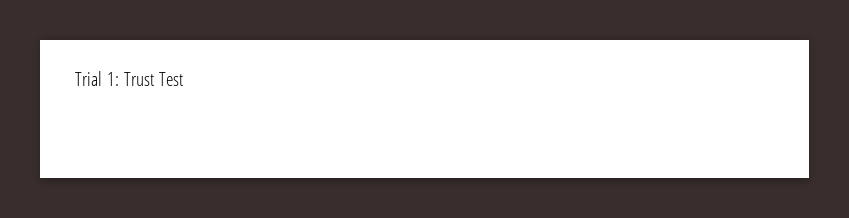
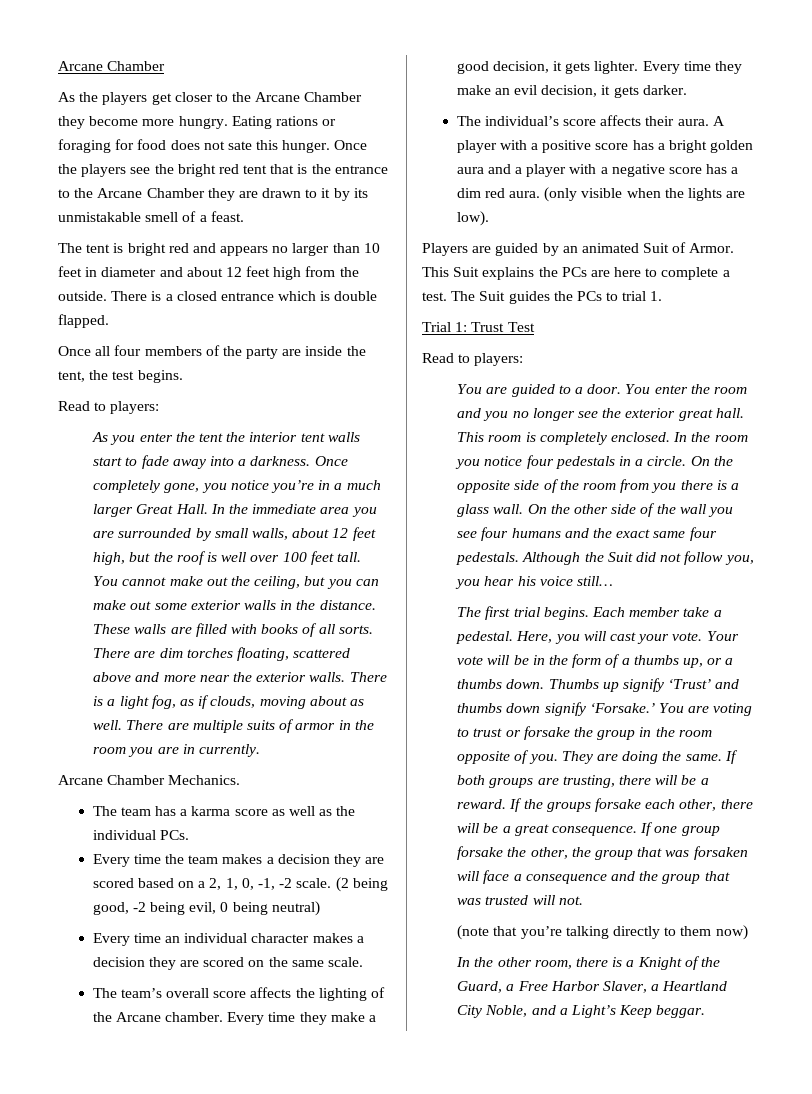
[75,71,183,86] Trial 1: Trust Test -> [58,61,166,71] [58,92,363,105] [58,116,337,129] [58,139,368,153] [58,164,388,177] [58,188,368,201] [58,211,244,222] [58,243,380,256] [58,266,359,280] [58,291,378,301] [58,314,109,328] [58,345,366,359] [58,370,183,383] [58,401,160,414] [92,432,360,445] [93,455,348,469] [93,480,381,493] [93,504,377,517] [93,527,376,541] [93,551,361,565] [93,576,379,589] [93,600,376,610] [93,623,373,637] [93,647,351,661] [93,672,387,682] [93,695,364,709] [93,719,374,733] [93,744,261,757] [58,775,241,785] [92,806,356,816] [92,830,189,840] [92,854,385,867] [92,877,388,892] [92,901,320,916] [92,933,364,946] [92,957,363,970] [92,987,385,1001] [92,1012,376,1025] [456,61,742,74] [456,85,687,98] [456,115,725,126] [456,140,754,153] [456,164,739,177] [456,187,746,202] [456,211,489,226] [422,242,735,256] [422,267,730,280] [422,291,663,304] [422,322,535,332] [422,353,524,366] [457,384,747,397] [457,408,744,421] [457,432,748,445] [455,455,733,469] [457,479,739,493] [457,503,733,517] [457,527,717,541] [456,551,754,565] [455,576,614,589] [457,606,722,620] [456,631,739,644] [457,654,734,668] [457,678,740,692] [457,702,753,716] [457,726,712,740] [457,750,738,764] [457,775,709,788] [457,798,753,812] [457,822,720,836] [457,846,748,860] [457,870,730,884] [457,895,583,905] [457,925,748,940] [456,956,720,970] [457,981,728,993] [457,1005,706,1018] Arcane Chamber // As the players get closer to the Arcane Chamber they become more hungry. Eating rations or foraging for food does not sate this hunger. Once the players see the bright red tent that is the entrance to the Arcane Chamber they are drawn to it by its unmistakable smell of a feast. // The tent is bright red and appears no larger than 10 feet in diameter and about 12 feet high from the outside. There is a closed entrance which is double flapped. // Once all four members of the party are inside the tent, the test begins. // Read to players: // As you enter the tent the interior tent walls start to fade away into a darkness. Once completely gone, you notice you’re in a much larger Great Hall. In the immediate area you are surrounded by small walls, about 12 feet high, but the roof is well over 100 feet tall. You cannot make out the ceiling, but you can make out some exterior walls in the distance. These walls are filled with books of all sorts. There are dim torches floating, scattered above and more near the exterior walls. There is a light fog, as if clouds, moving about as well. There are multiple suits of armor in the room you are in currently. // Arcane Chamber Mechanics. // The team has a karma score as well as the individual PCs. // Every time the team makes a decision they are scored based on a 2, 1, 0, -1, -2 scale. (2 being good, -2 being evil, 0 being neutral) // Every time an individual character makes a decision they are scored on the same scale. // The team’s overall score affects the lighting of the Arcane chamber. Every time they make a good decision, it gets lighter. Every time they make an evil decision, it gets darker. // The individual’s score affects their aura. A player with a positive score has a bright golden aura and a player with a negative score has a dim red aura. (only visible when the lights are low). // Players are guided by an animated Suit of Armor. This Suit explains the PCs are here to complete a test. The Suit guides the PCs to trial 1. // Trial 1: Trust Test // Read to players: // You are guided to a door. You enter the room and you no longer see the exterior great hall. This room is completely enclosed. In the room you notice four pedestals in a circle. On the opposite side of the room from you there is a glass wall. On the other side of the wall you see four humans and the exact same four pedestals. Although the Suit did not follow you, you hear his voice still… // The first trial begins. Each member take a pedestal. Here, you will cast your vote. Your vote will be in the form of a thumbs up, or a thumbs down. Thumbs up signify ‘Trust’ and thumbs down signify ‘Forsake.’ You are voting to trust or forsake the group in the room opposite of you. They are doing the same. If both groups are trusting, there will be a reward. If the groups forsake each other, there will be a great consequence. If one group forsake the other, the group that was forsaken will face a consequence and the group that was trusted will not. // (note that you’re talking directly to them now) // In the other room, there is a Knight of the Guard, a Free Harbor Slaver, a Heartland City Noble, and a Light’s Keep beggar.

